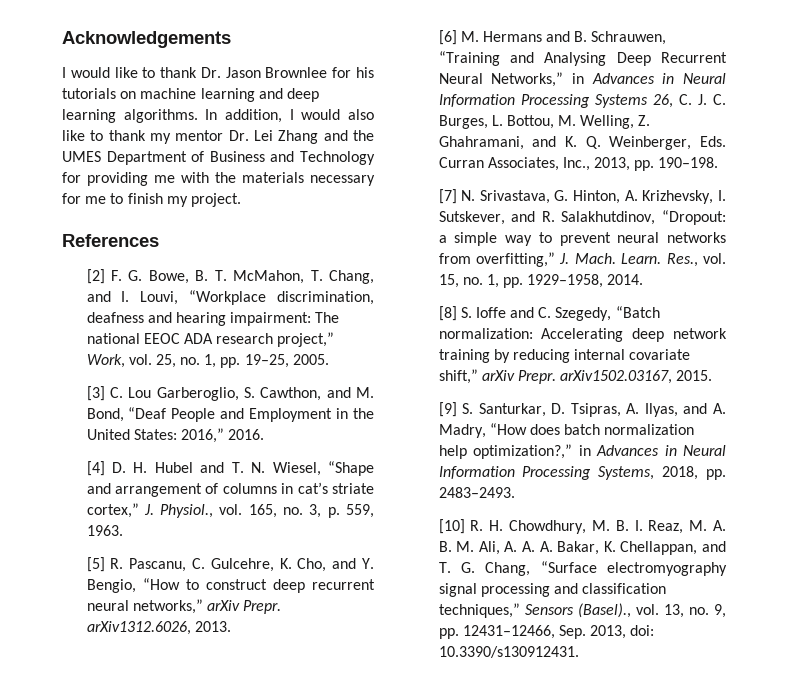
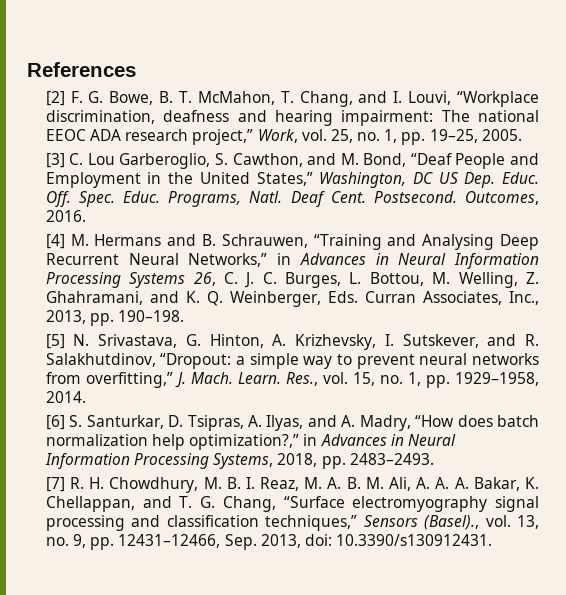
[62,31,231,48] [62,67,374,78] [62,88,319,102] [62,109,374,123] [62,130,374,144] [62,151,375,165] [62,172,375,186] [62,193,241,207] Acknowledgements // I would like to thank Dr. Jason Brownlee for his tutorials on machine learning and deep learning algorithms. In addition, I would also like to thank my mentor Dr. Lei Zhang and the UMES Department of Business and Technology for providing me with the materials necessary for me to finish my project. // -> (27, 69) none
[133,428,265,443] [86,461,375,476] [86,482,374,497] [86,503,375,518] [86,525,123,536] [86,557,375,572] [86,578,375,593] [86,599,282,614] [86,621,231,635] [438,30,457,45] States: 2016,” 2016. // [4] D. H. Hubel and T. N. Wiesel, “Shape and arrangement of columns in cat’s striate cortex,” J. Physiol., vol. 165, no. 3, p. 559, 1963. // [5] R. Pascanu, C. Gulcehre, K. Cho, and Y. Bengio, “How to construct deep recurrent neural networks,” arXiv Prepr. arXiv1312.6026, 2013. // [6] -> [256,172,539,188] [45,191,539,207] [45,210,86,222] [45,234,65,249] States,” Washington, DC US Dep. Educ. Off. Spec. Educ. Programs, Natl. Deaf Cent. Postsecond. Outcomes, 2016. // [4]
[438,189,457,204] [7] -> [45,334,65,349] [5]
[438,306,660,321] [438,328,727,342] [438,349,691,363] [438,369,713,384] [438,402,457,417] [8] S. Ioffe and C. Szegedy, “Batch normalization: Accelerating deep network training by reducing internal covariate shift,” arXiv Prepr. arXiv1502.03167, 2015. // [9] -> [45,415,65,430] [6]
[438,519,465,534] [10] -> [45,477,65,492] [7]

